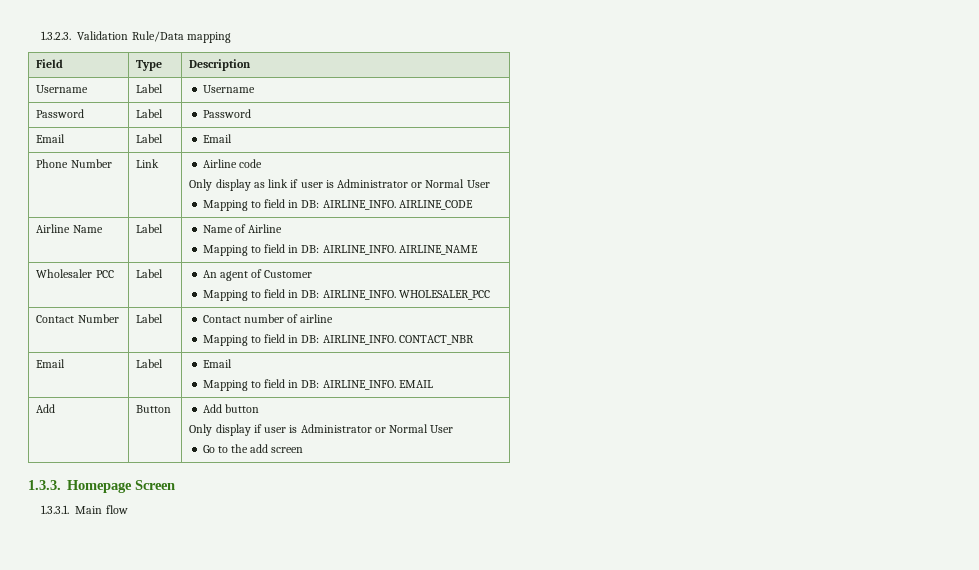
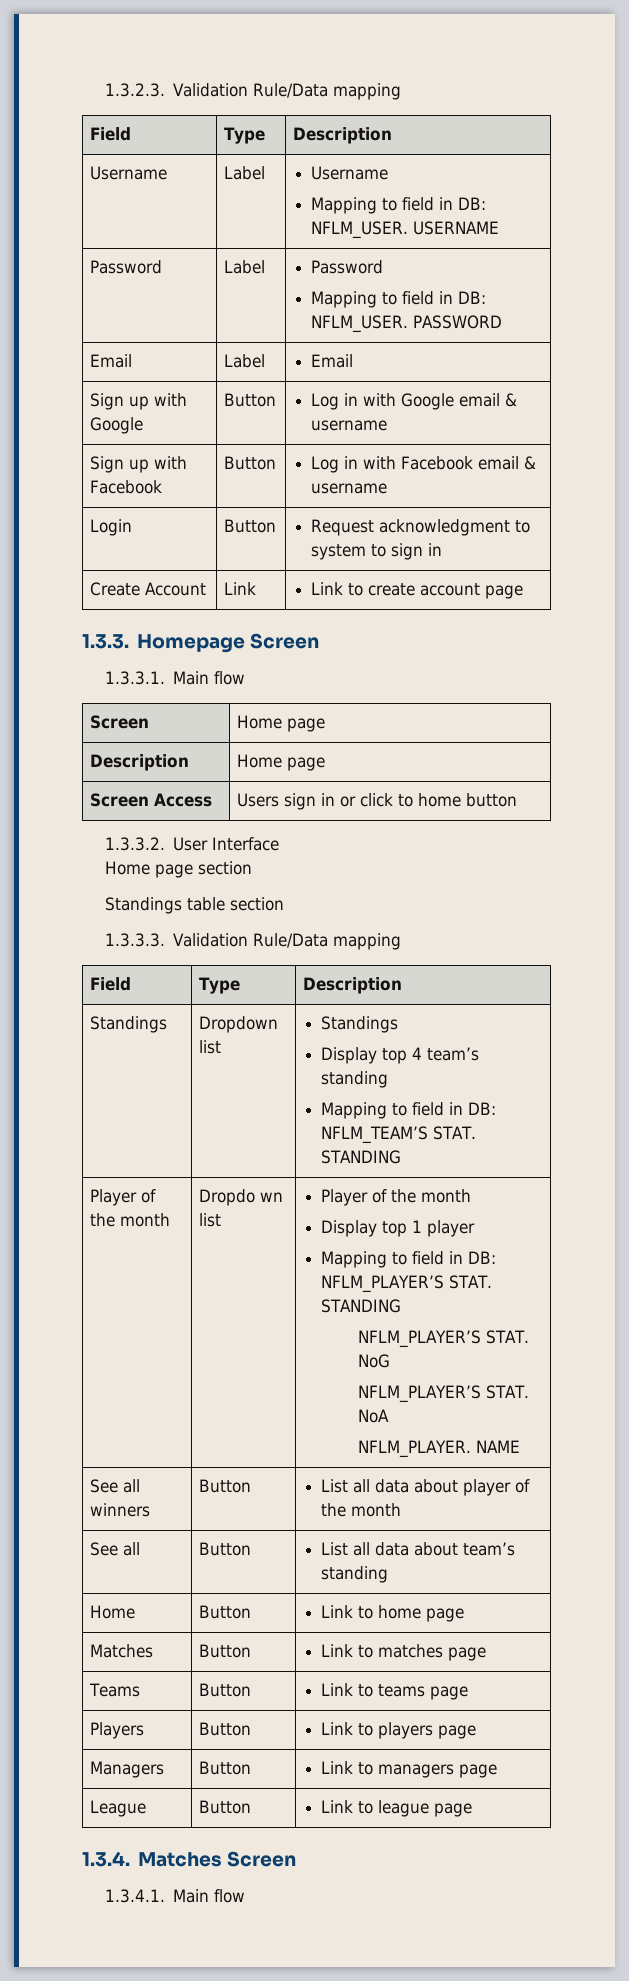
[36,109,85,118] [136,109,164,118] [202,109,251,118] [36,134,66,143] [136,134,164,143] [202,134,232,143] [36,159,112,168] [136,159,160,168] [202,159,262,168] [189,179,490,191] [202,199,473,211] [36,224,103,233] [136,224,164,233] [202,224,282,233] [202,244,478,256] [36,269,114,278] [136,269,164,278] [202,269,313,281] [202,289,490,301] [36,314,119,323] [136,314,164,323] [202,314,334,323] [202,334,474,346] [36,359,66,368] [136,359,164,368] [202,359,232,368] [202,379,433,391] [36,404,56,413] [136,405,172,413] [202,404,259,413] [189,424,454,436] [202,444,304,453] // Password | Label | Password // Email | Label | Email // Phone Number | Link | Airline code // Only display as link if user is Administrator or Normal User // Mapping to field in DB: AIRLINE_INFO. AIRLINE_CODE // Airline Name | Label | Name of Airline // Mapping to field in DB: AIRLINE_INFO. AIRLINE_NAME // Wholesaler PCC | Label | An agent of Customer // Mapping to field in DB: AIRLINE_INFO. WHOLESALER_PCC // Contact Number | Label | Contact number of airline // Mapping to field in DB: AIRLINE_INFO. CONTACT_NBR // Email | Label | Email // Mapping to field in DB: AIRLINE_INFO. EMAIL // Add | Button | Add button // Only display if user is Administrator or Normal User // Go to the add screen -> [311,197,487,214] [311,221,500,239] [89,260,162,274] [223,260,265,274] [311,260,384,274] [311,291,487,308] [311,315,503,333] [89,354,132,368] [223,354,265,368] [311,354,354,368] [89,393,187,410] [89,417,143,434] [223,393,276,407] [311,393,518,410] [311,420,388,431] [89,456,187,473] [89,480,162,494] [223,456,276,470] [311,456,537,473] [311,483,388,494] [89,519,132,536] [223,519,276,533] [311,519,531,536] [311,543,443,560] [89,582,206,596] [223,582,256,595] [311,582,524,599] // Mapping to field in DB: NFLM_USER. USERNAME // Password | Label | Password // Mapping to field in DB: NFLM_USER. PASSWORD // Email | Label | Email // Sign up with Google | Button | Log in with Google email & username // Sign up with Facebook | Button | Log in with Facebook email & username // Login | Button | Request acknowledgment to system to sign in // Create Account | Link | Link to create account page
(128, 509) none -> [89,715,149,729] [236,715,325,732] [89,754,189,771] [236,754,325,771] [89,793,212,807] [236,793,517,810] [105,837,280,851] [105,861,253,878] [105,897,285,914] [105,933,402,950] [89,977,131,991] [198,977,240,994] [302,977,402,994] [89,1016,167,1033] [198,1016,278,1033] [198,1040,221,1054] [321,1016,399,1033] [321,1047,480,1064] [321,1071,389,1088] [321,1102,497,1119] [321,1126,477,1144] [321,1150,402,1164] [89,1189,156,1206] [89,1213,170,1227] [198,1189,283,1206] [198,1213,221,1227] [321,1189,472,1206] [321,1220,476,1237] [321,1251,497,1268] [321,1275,493,1293] [321,1299,402,1313] [358,1330,530,1348] [358,1354,391,1368] [358,1385,530,1403] [358,1409,390,1423] [358,1440,521,1458] [89,1479,140,1493] [89,1503,150,1517] [198,1479,251,1493] [321,1479,531,1496] [321,1503,402,1517] [89,1542,140,1556] [198,1542,251,1556] [321,1542,516,1556] [321,1566,389,1583] [89,1605,135,1619] [198,1605,251,1619] [321,1605,465,1622] [89,1644,153,1658] [198,1644,251,1658] [321,1644,487,1661] [88,1683,140,1697] [198,1683,251,1697] [321,1683,469,1700] [89,1722,144,1739] [198,1722,251,1736] [321,1722,477,1739] [89,1761,164,1778] [198,1761,251,1775] [321,1761,498,1778] [89,1800,146,1817] [198,1800,251,1814] [321,1800,473,1817] [82,1851,297,1867] [105,1889,246,1903] // Screen | Home page // Description | Home page // Screen Access | Users sign in or click to home button // 1.3.3.2. User Interface // Home page section // Standings table section // 1.3.3.3. Validation Rule/Data mapping // Field | Type | Description // Standings | Dropdown list | Standings // Display top 4 team’s standing // Mapping to field in DB: NFLM_TEAM’S STAT. STANDING // Player of the month | Dropdo wn list | Player of the month // Display top 1 player // Mapping to field in DB: NFLM_PLAYER’S STAT. STANDING // NFLM_PLAYER’S STAT. NoG // NFLM_PLAYER’S STAT. NoA // NFLM_PLAYER. NAME // See all winners | Button | List all data about player of the month // See all | Button | List all data about team’s standing // Home | Button | Link to home page // Matches | Button | Link to matches page // Teams | Button | Link to teams page // Players | Button | Link to players page // Managers | Button | Link to managers page // League | Button | Link to league page // 1.3.4. Matches Screen // 1.3.4.1. Main flow

